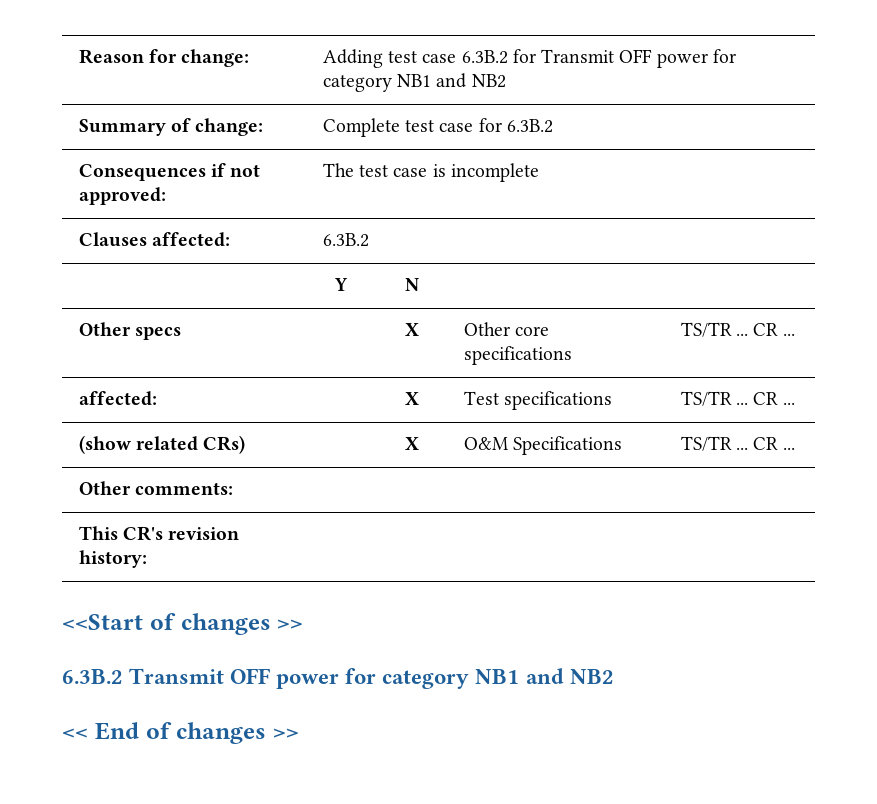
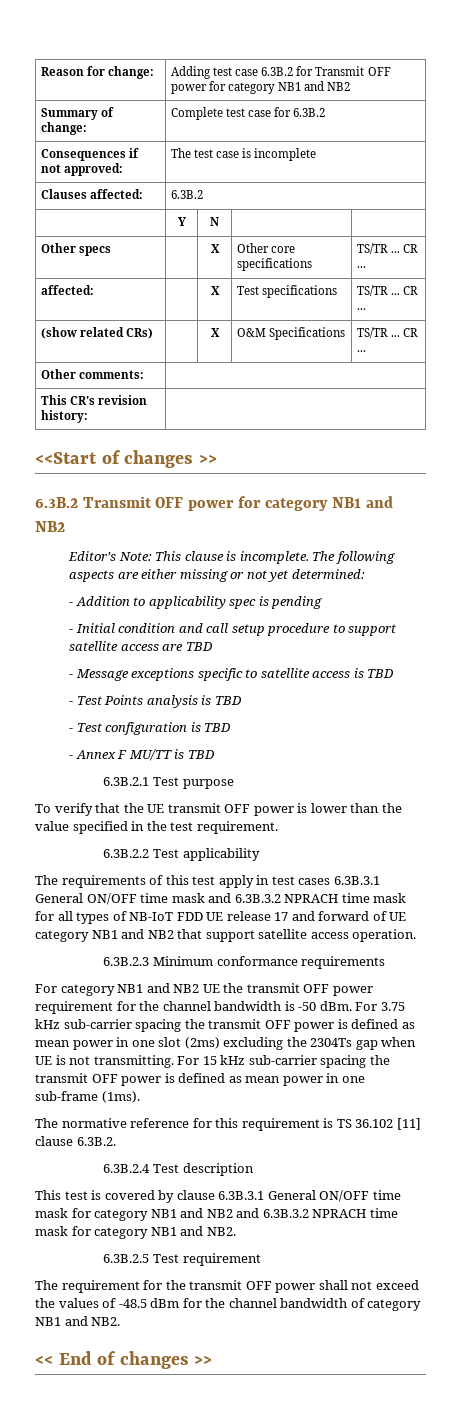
(614, 676) none -> [68,551,395,564] [69,569,365,582] [69,596,323,609] [69,623,397,636] [69,641,213,651] [69,668,395,681] [69,695,242,708] [69,722,232,735] [69,749,215,761] [103,777,234,789] [35,803,402,816] [35,821,278,834] [103,848,260,861] [35,875,380,888] [35,893,407,905] [35,911,407,924] [35,929,417,942] [103,956,386,969] [35,983,373,996] [35,1001,405,1014] [35,1019,415,1032] [35,1037,417,1050] [35,1055,390,1068] [35,1073,365,1086] [35,1091,140,1103] [35,1118,421,1131] [35,1136,116,1146] [103,1163,254,1176] [35,1190,401,1203] [35,1208,398,1221] [35,1226,236,1239] [103,1253,261,1266] [35,1280,419,1293] [35,1298,422,1311] [35,1316,121,1326] // Editor’s Note: This clause is incomplete. The following aspects are either missing or not yet determined: // - Addition to applicability spec is pending // - Initial condition and call setup procedure to support satellite access are TBD // - Message exceptions specific to satellite access is TBD // - Test Points analysis is TBD // - Test configuration is TBD // - Annex F MU/TT is TBD // 6.3B.2.1 Test purpose // To verify that the UE transmit OFF power is lower than the value specified in the test requirement. // 6.3B.2.2 Test applicability // The requirements of this test apply in test cases 6.3B.3.1 General ON/OFF time mask and 6.3B.3.2 NPRACH time mask for all types of NB-IoT FDD UE release 17 and forward of UE category NB1 and NB2 that support satellite access operation. // 6.3B.2.3 Minimum conformance requirements // For category NB1 and NB2 UE the transmit OFF power requirement for the channel bandwidth is -50 dBm. For 3.75 kHz sub-carrier spacing the transmit OFF power is defined as mean power in one slot (2ms) excluding the 2304Ts gap when UE is not transmitting. For 15 kHz sub-carrier spacing the transmit OFF power is defined as mean power in one sub-frame (1ms). // The normative reference for this requirement is TS 36.102 [11] clause 6.3B.2. // 6.3B.2.4 Test description // This test is covered by clause 6.3B.3.1 General ON/OFF time mask for category NB1 and NB2 and 6.3B.3.2 NPRACH time mask for category NB1 and NB2. // 6.3B.2.5 Test requirement // The requirement for the transmit OFF power shall not exceed the values of -48.5 dBm for the channel bandwidth of category NB1 and NB2.

